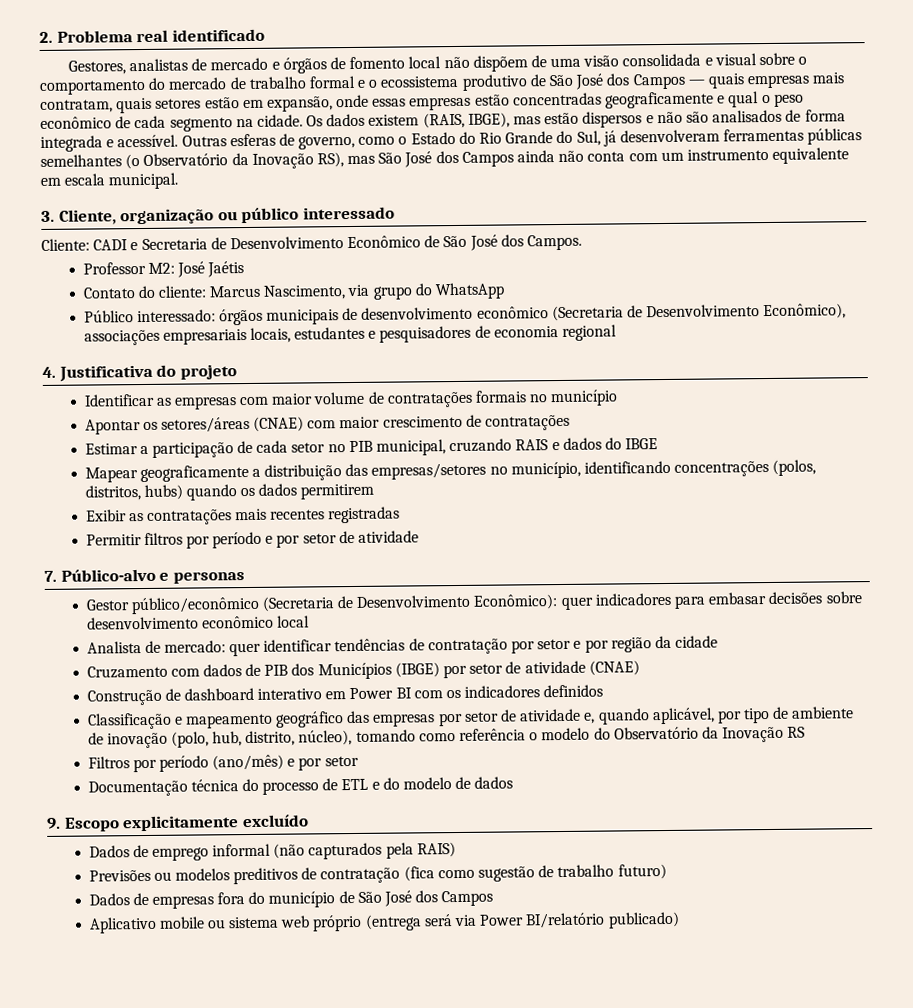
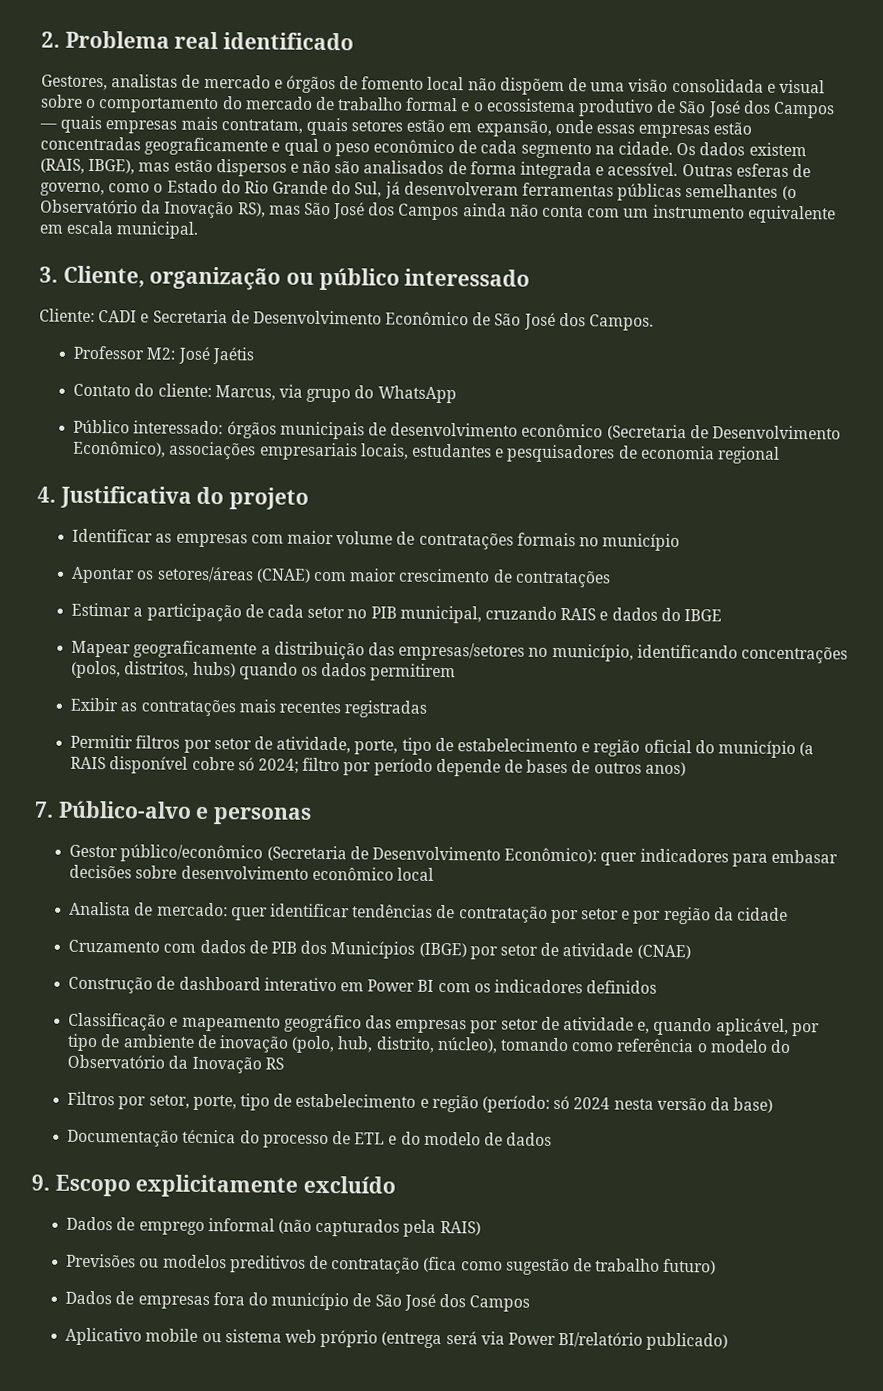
[209,285,347,300] Marcus Nascimento, -> [214,385,276,401] Marcus,
[212,530,420,549] período e por setor de atividade -> [213,736,815,759] [70,756,686,777] setor de atividade, porte, tipo de estabelecimento e região oficial do município (a RAIS disponível cobre só 2024; filtro por período depende de bases de outros anos)
[158,754,359,772] período (ano/mês) e por setor -> [148,1093,774,1113] setor, porte, tipo de estabelecimento e região (período: só 2024 nesta versão da base)

